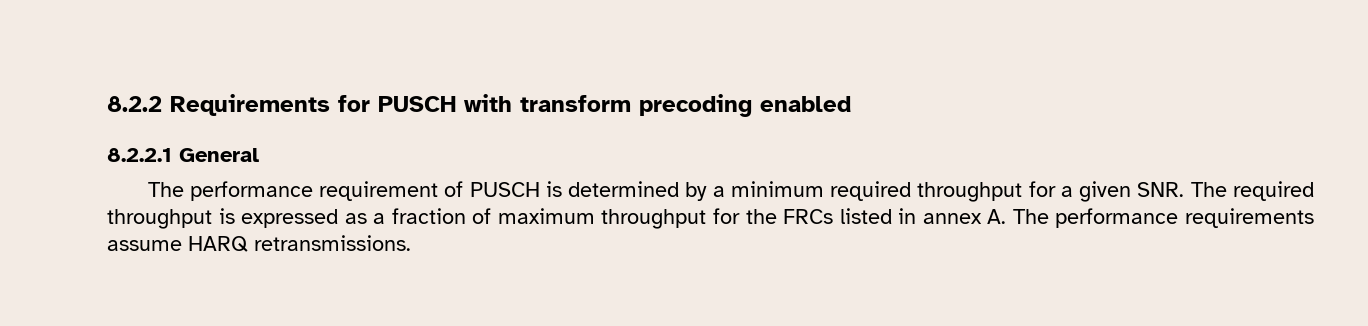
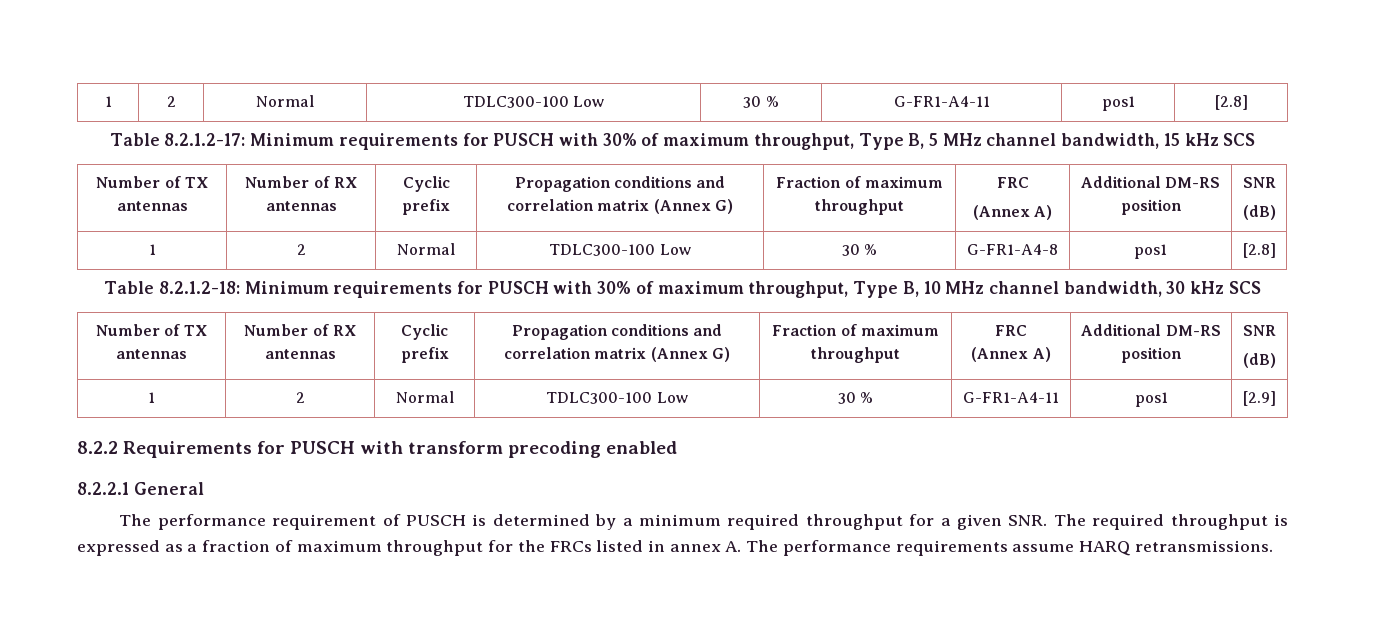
(107, 104) none -> [104,96,112,107] [166,96,176,107] [255,95,314,107] [462,96,605,108] [743,96,779,108] [893,96,990,107] [1101,96,1135,111] [1214,95,1248,110] [109,133,1256,150] [96,176,208,188] [116,201,188,211] [245,176,357,188] [265,201,337,211] [402,176,450,192] [402,199,450,215] [514,176,726,192] [507,199,733,214] [776,176,943,188] [815,199,904,215] [996,177,1029,188] [972,205,1053,220] [1080,176,1221,188] [1120,199,1182,215] [1242,177,1276,188] [1242,205,1276,220] [148,244,156,255] [296,244,306,255] [397,243,455,255] [549,244,691,256] [841,244,878,256] [967,244,1058,255] [1134,244,1167,259] [1242,243,1276,258] [104,281,1261,298] [95,324,208,336] [116,349,187,359] [244,324,356,336] [264,349,336,359] [401,324,448,340] [400,347,449,363] [511,324,723,340] [504,347,730,362] [772,324,939,336] [811,347,900,363] [995,325,1027,336] [971,347,1051,362] [1081,324,1221,336] [1121,347,1182,363] [1243,325,1276,336] [1243,353,1276,368] [148,392,155,403] [295,392,305,403] [395,391,454,403] [546,392,688,404] [837,392,874,404] [963,392,1059,403] [1134,392,1168,407] [1243,391,1276,406] 1 | 2 | Normal | TDLC300-100 Low | 30 % | G-FR1-A4-11 | pos1 | [2.8] // Table 8.2.1.2-17: Minimum requirements for PUSCH with 30% of maximum throughput, Type B, 5 MHz channel bandwidth, 15 kHz SCS // Number of TX antennas | Number of RX antennas | Cyclic prefix | Propagation conditions and correlation matrix (Annex G) | Fraction of maximum throughput | FRC // (Annex A) | Additional DM-RS position | SNR // (dB) // 1 | 2 | Normal | TDLC300-100 Low | 30 % | G-FR1-A4-8 | pos1 | [2.8] // Table 8.2.1.2-18: Minimum requirements for PUSCH with 30% of maximum throughput, Type B, 10 MHz channel bandwidth, 30 kHz SCS // Number of TX antennas | Number of RX antennas | Cyclic prefix | Propagation conditions and correlation matrix (Annex G) | Fraction of maximum throughput | FRC // (Annex A) | Additional DM-RS position | SNR // (dB) // 1 | 2 | Normal | TDLC300-100 Low | 30 % | G-FR1-A4-11 | pos1 | [2.9] //

